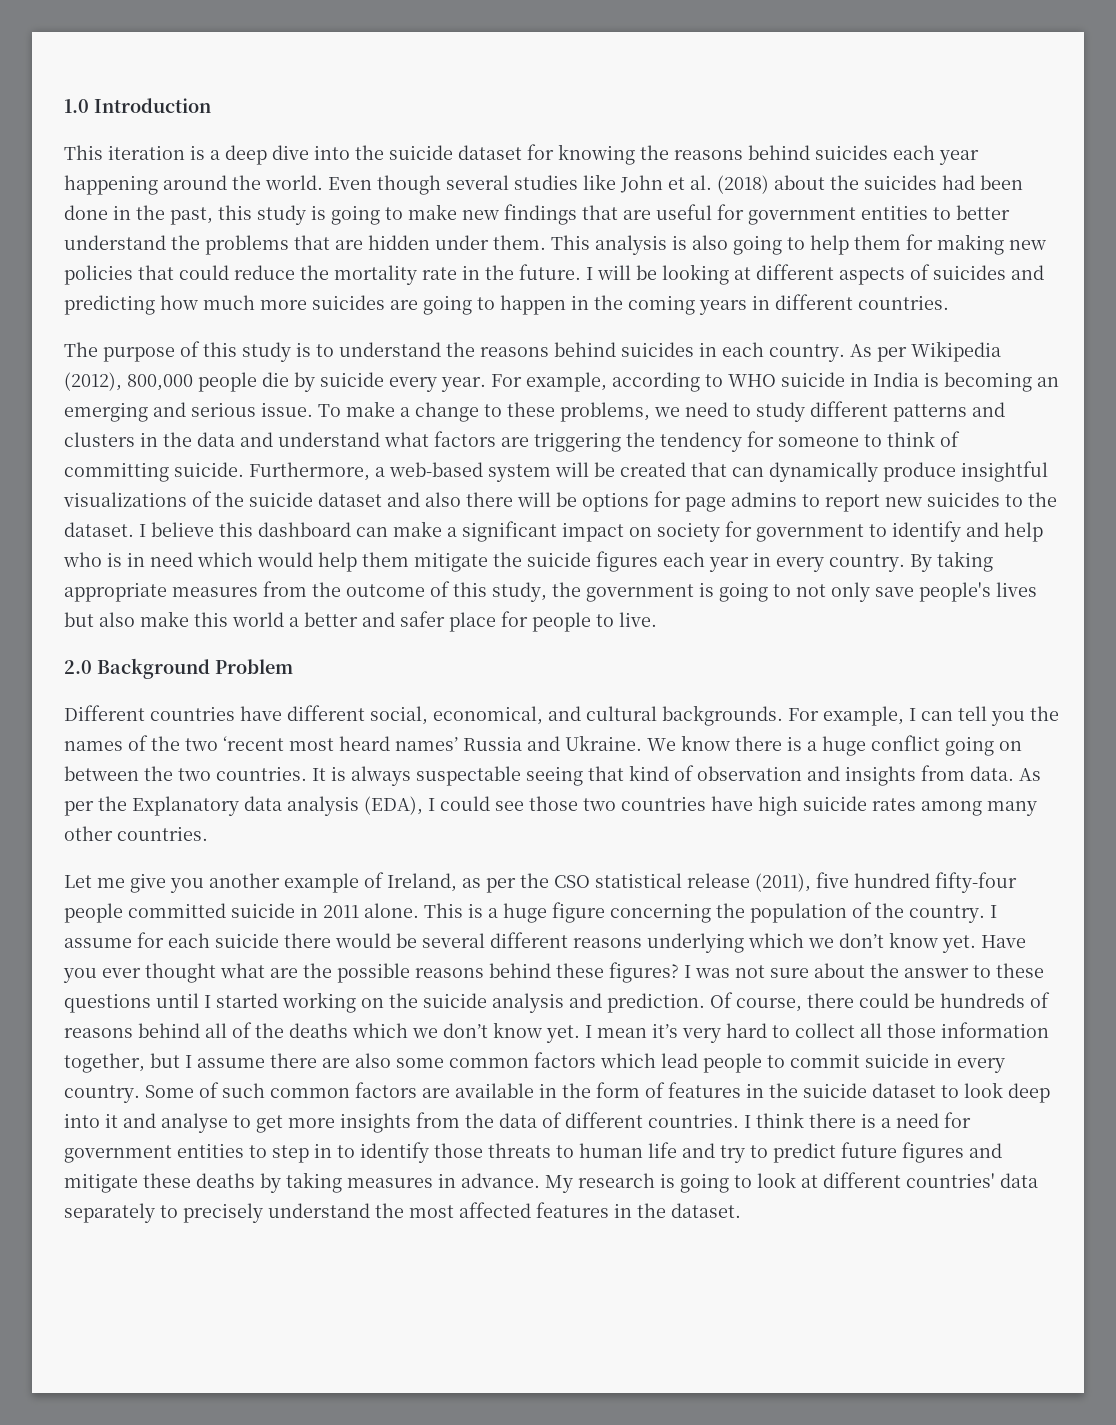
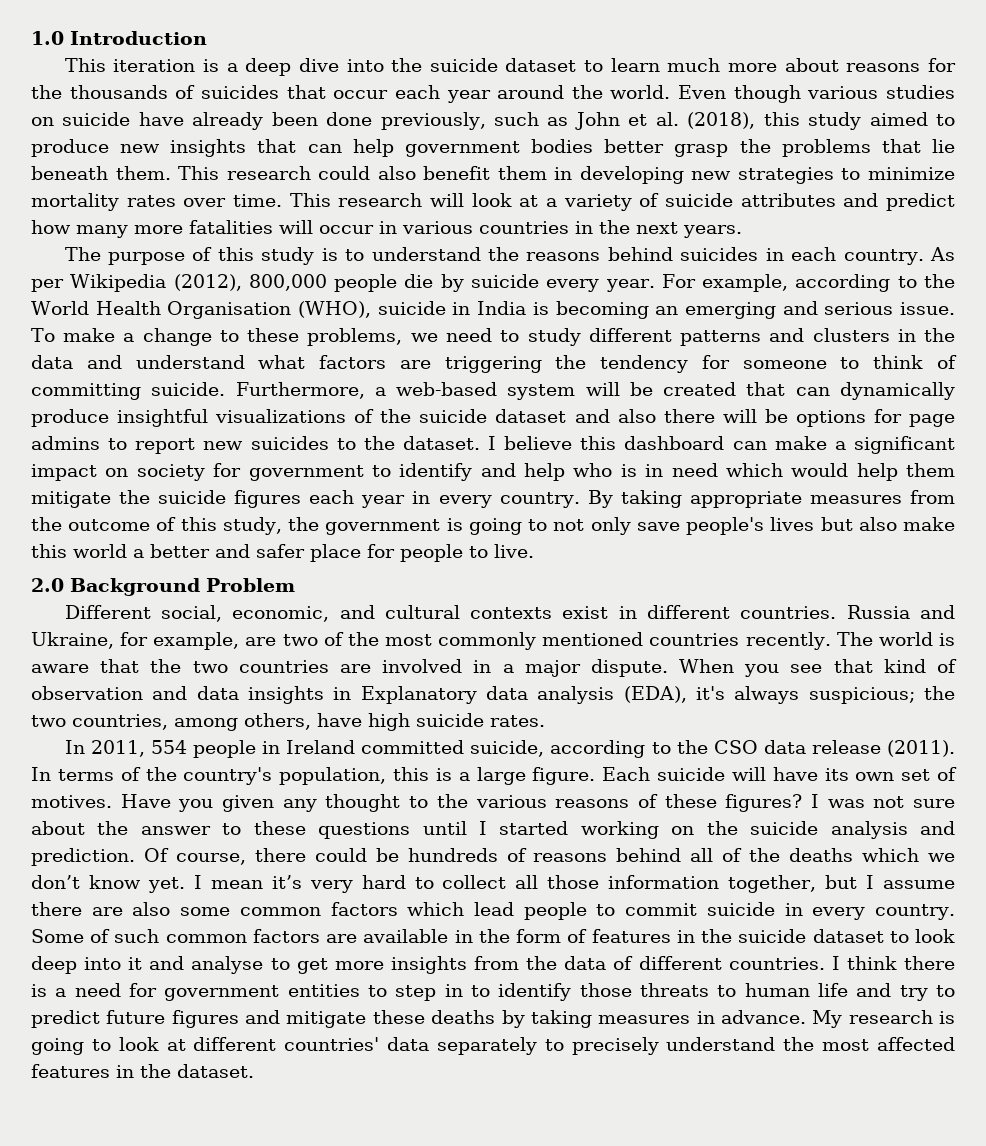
[527,144,979,165] [64,175,158,195] for knowing the reasons behind suicides each year happening -> [584,58,956,72] [31,85,491,103] to learn much more about reasons for the thousands of suicides that occur each year
[446,174,1023,194] [64,204,1010,225] [64,234,1046,255] [64,264,1044,285] [64,294,949,315] several studies like John et al. (2018) about the suicides had been done in the past, this study is going to make new findings that are useful for government entities to better understand the problems that are hidden under them. This analysis is also going to help them for making new policies that could reduce the mortality rate in the future. I will be looking at different aspects of suicides and predicting how much more suicides are going to happen in the coming years in different countries. -> [807,85,955,99] [31,112,955,130] [31,139,956,157] [31,166,956,184] [31,193,955,211] [31,220,742,238] various studies on suicide have already been done previously, such as John et al. (2018), this study aimed to produce new insights that can help government bodies better grasp the problems that lie beneath them. This research could also benefit them in developing new strategies to minimize mortality rates over time. This research will look at a variety of suicide attributes and predict how many more fatalities will occur in various countries in the next years.
[728,374,776,387] WHO -> [924,274,955,288] [31,301,372,319] the World Health Organisation (WHO),
[150,705,1059,726] [64,735,1022,756] [64,766,583,786] countries have different social, economical, and cultural backgrounds. For example, I can tell you the names of the two ‘recent most heard names’ Russia and Ukraine. We know there is a huge conflict going on between the two countries. It is always suspectable seeing -> [160,605,956,622] [31,632,956,650] [31,659,823,677] social, economic, and cultural contexts exist in different countries. Russia and Ukraine, for example, are two of the most commonly mentioned countries recently. The world is aware that the two countries are involved in a major dispute. When you see
[845,765,1041,786] [64,796,1037,816] [64,826,208,841] [64,872,1017,893] [64,902,997,923] [64,932,1026,953] [63,963,551,983] insights from data. As per the Explanatory data analysis (EDA), I could see those two countries have high suicide rates among many other countries. // Let me give you another example of Ireland, as per the CSO statistical release (2011), five hundred fifty-four people committed suicide in 2011 alone. This is a huge figure concerning the population of the country. I assume for each suicide there would be several different reasons underlying which we don’t know yet. Have you ever thought what are the possible reasons behind -> [196,686,956,704] [31,713,545,731] [64,740,956,758] [31,767,958,785] [31,794,658,812] data insights in Explanatory data analysis (EDA), it's always suspicious; the two countries, among others, have high suicide rates. // In 2011, 554 people in Ireland committed suicide, according to the CSO data release (2011). In terms of the country's population, this is a large figure. Each suicide will have its own set of motives. Have you given any thought to the various reasons of

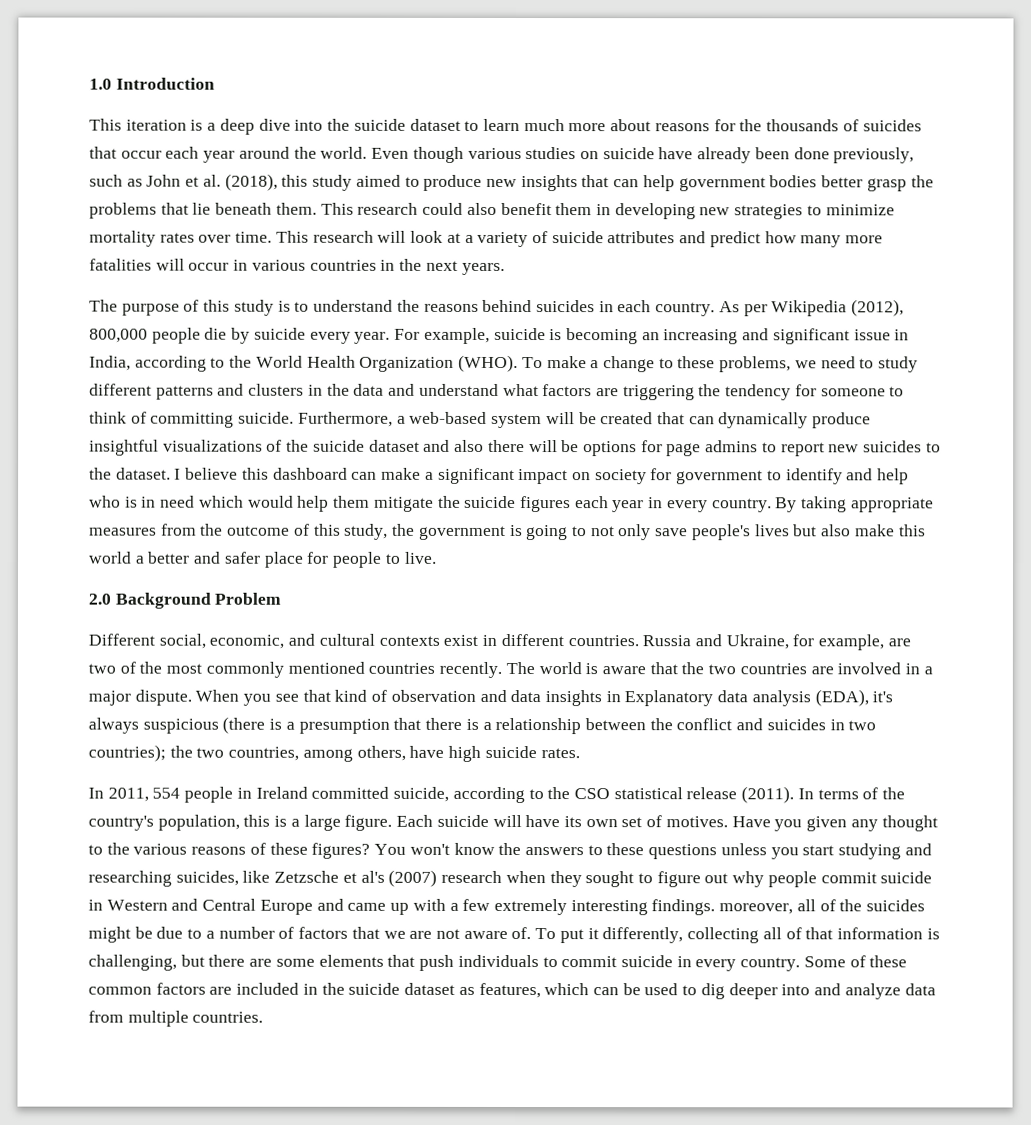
(789, 283) none -> [493,327,910,345] [89,355,131,371] suicide is becoming an increasing and significant issue in India,
[167,301,956,319] Organisation (WHO), suicide in India is becoming an emerging and serious issue. -> [359,354,519,373] Organization (WHO).
[808,687,915,704] suspicious; -> [142,716,877,735] [88,744,166,762] suspicious (there is a presumption that there is a relationship between the conflict and suicides in two countries);
[763,740,806,754] data -> [613,787,683,800] statistical
[810,794,955,808] [31,821,956,839] [31,848,955,866] [31,875,955,893] [31,902,587,920] I was not sure about the answer to these questions until I started working on the suicide analysis and prediction. Of course, there could be hundreds of reasons behind all of the deaths which we don’t know yet. I mean it’s very hard to collect all those information together, but I assume there are also some common factors which lead people -> [374,842,932,860] [88,869,933,888] [88,898,926,916] [88,926,940,944] [88,954,539,971] You won't know the answers to these questions unless you start studying and researching suicides, like Zetzsche et al's (2007) research when they sought to figure out why people commit suicide in Western and Central Europe and came up with a few extremely interesting findings. moreover, all of the suicides might be due to a number of factors that we are not aware of. To put it differently, collecting all of that information is challenging, but there are some elements that push individuals
[114,929,160,943] such -> [869,955,908,968] these
[363,929,956,943] [31,956,956,974] [31,983,956,1001] [31,1010,956,1028] [31,1037,955,1055] [31,1064,254,1078] available in the form of features in the suicide dataset to look deep into it and analyse to get more insights from the data of different countries. I think there is a need for government entities to step in to identify those threats to human life and try to predict future figures and mitigate these deaths by taking measures in advance. My research is going to look at different countries' data separately to precisely understand the most affected features in the dataset. -> [236,982,936,1000] [88,1010,264,1027] included in the suicide dataset as features, which can be used to dig deeper into and analyze data from multiple countries.

